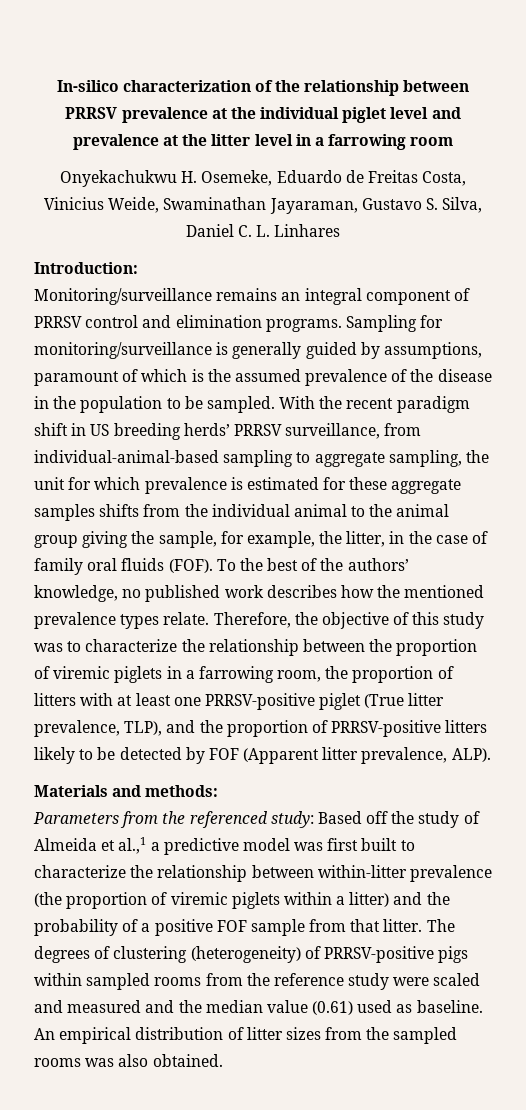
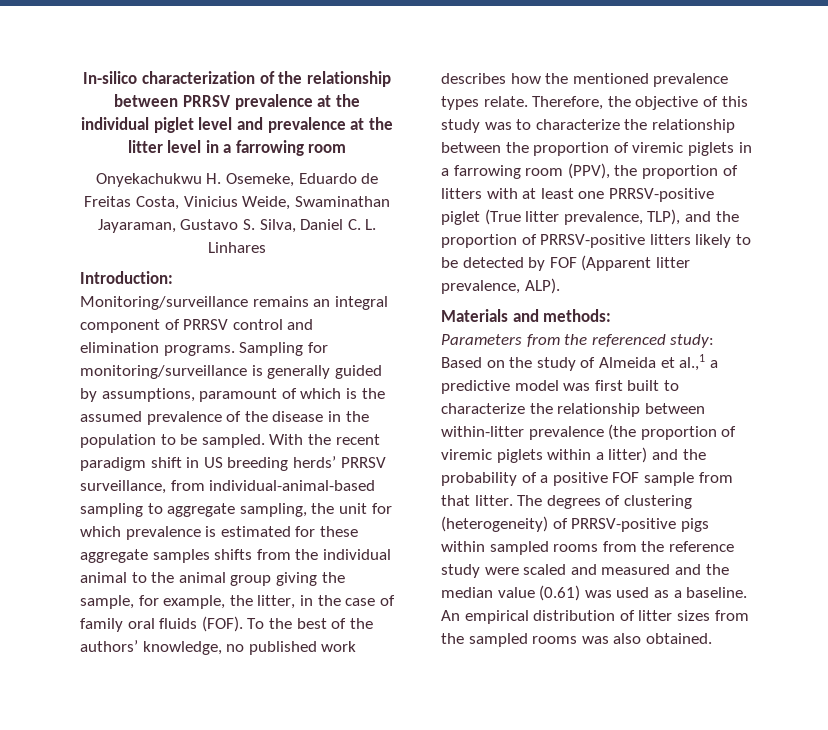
[277,670,322,682] room, -> [525,163,610,179] room (PPV),
[366,811,389,824] off -> [486,360,505,368] on
(354, 1008) none -> [584,590,612,598] was
(413, 1008) none -> [673,590,682,598] a

